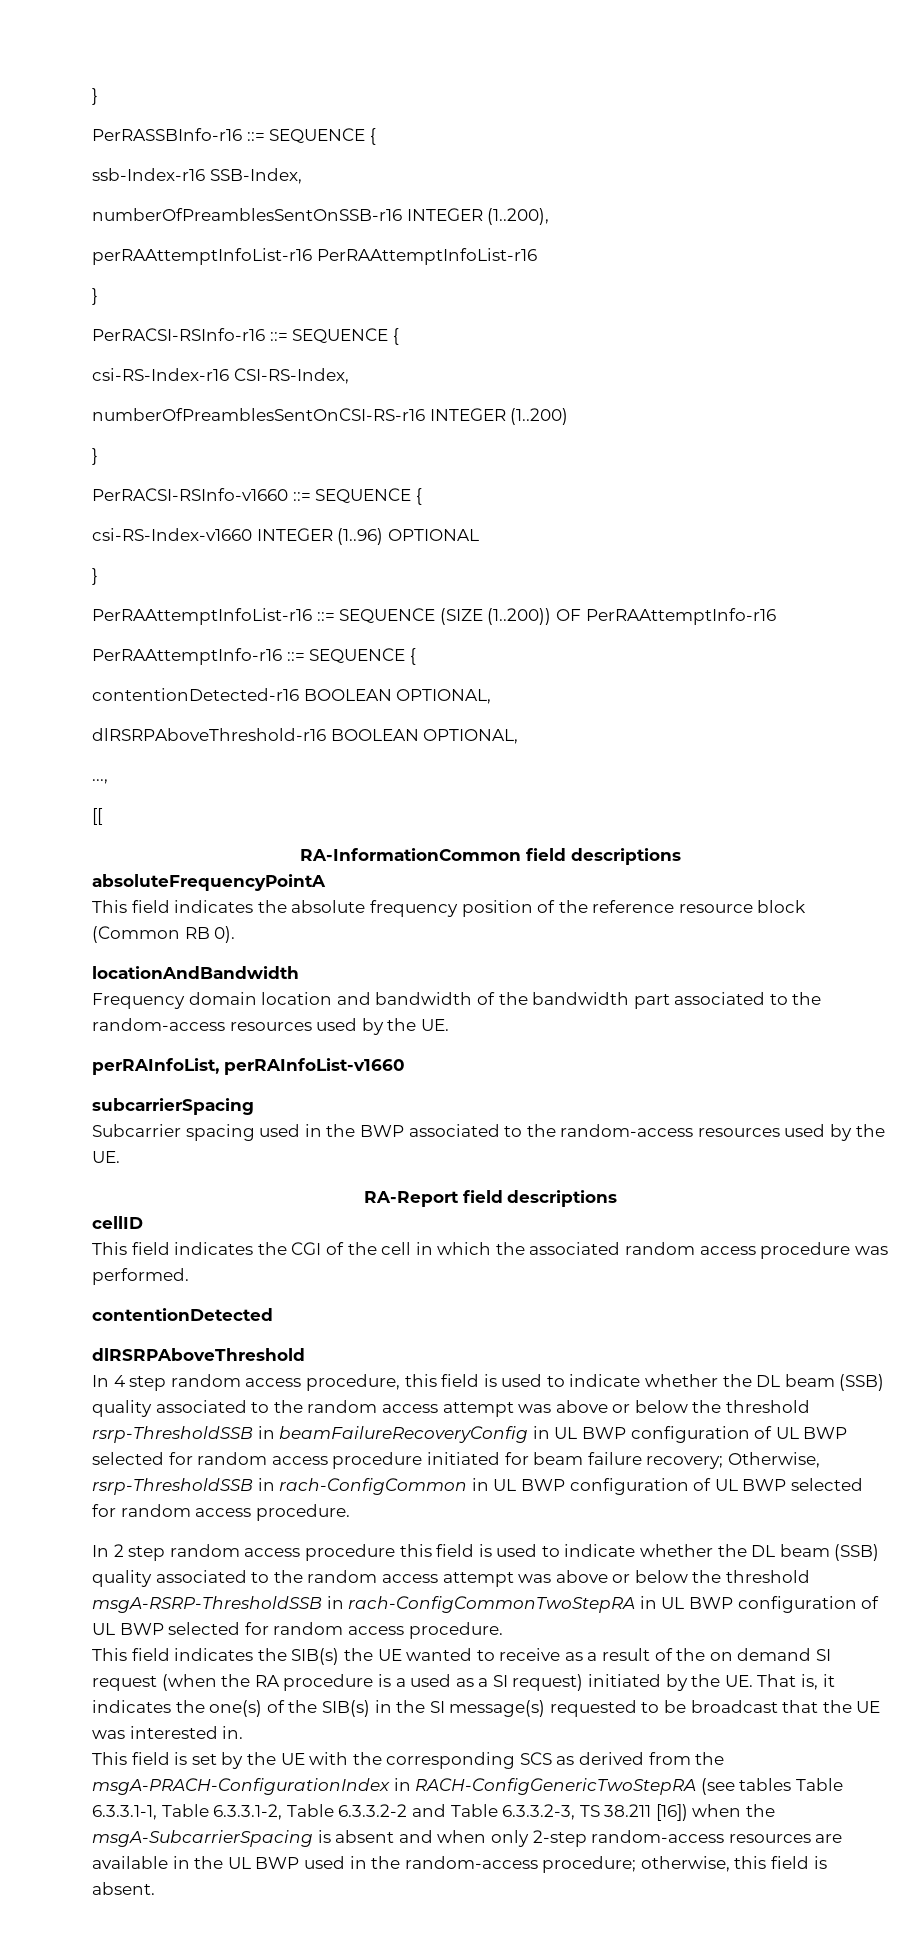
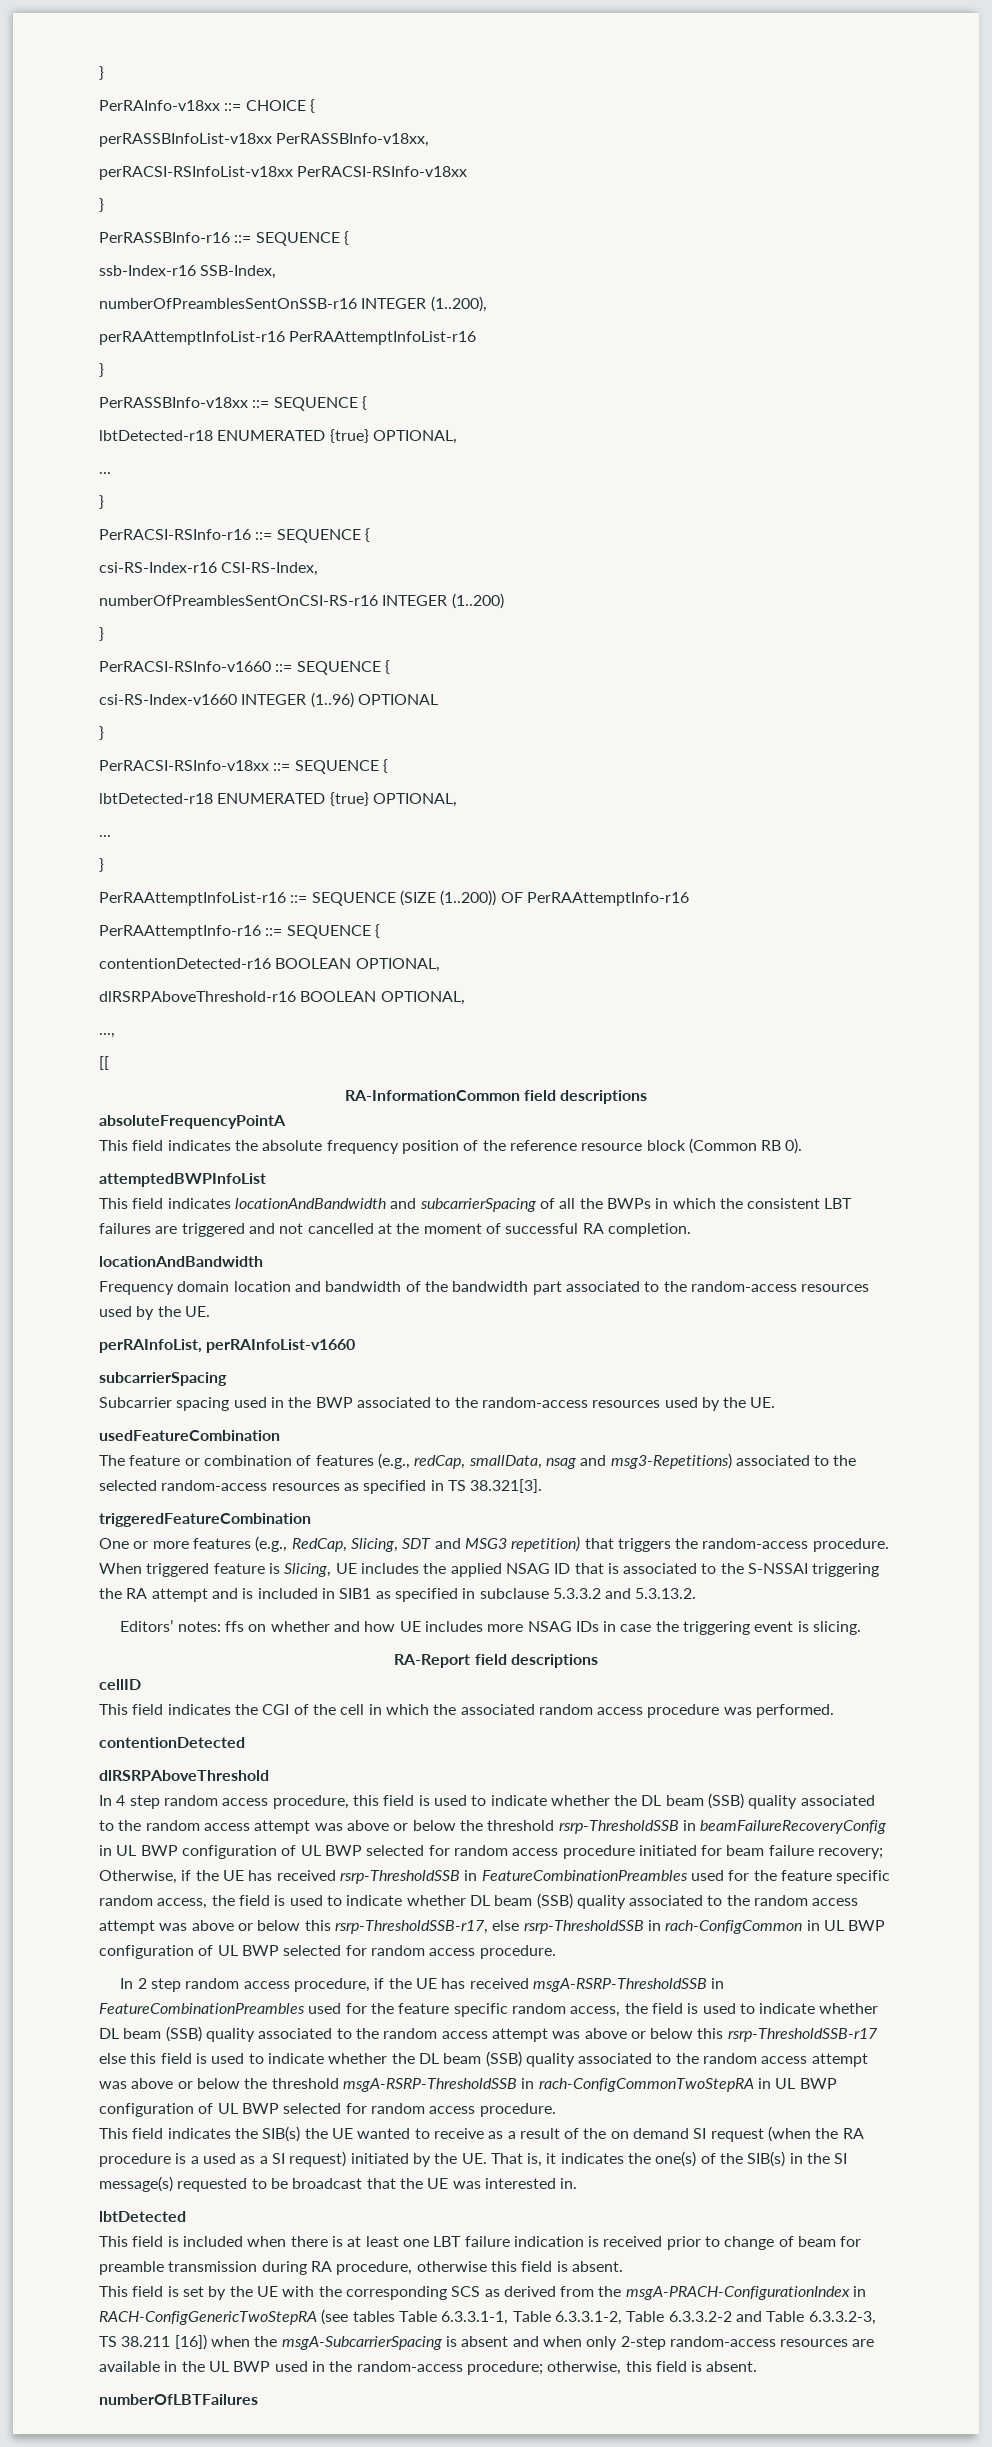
[92,88,98,105] } -> [99,66,104,80] [99,99,315,113] [99,133,430,147] [99,166,468,180] [99,198,104,212] } // PerRAInfo-v18xx ::= CHOICE { // perRASSBInfoList-v18xx PerRASSBInfo-v18xx, // perRACSI-RSInfoList-v18xx PerRACSI-RSInfo-v18xx // }
(98, 296) none -> [99,396,367,411] [99,429,457,444] [99,472,111,474] [99,495,104,509] // PerRASSBInfo-v18xx ::= SEQUENCE { // lbtDetected-r18 ENUMERATED {true} OPTIONAL, // ... // }
(98, 576) none -> [99,759,388,774] [99,792,457,807] [99,835,111,837] [99,858,104,872] // PerRACSI-RSInfo-v18xx ::= SEQUENCE { // lbtDetected-r18 ENUMERATED {true} OPTIONAL, // ... // }
(236, 934) none -> [99,1173,266,1187] [99,1198,853,1212] [99,1223,691,1237] // attemptedBWPInfoList // This field indicates locationAndBandwidth and subcarrierSpacing of all the BWPs in which the consistent LBT failures are triggered and not cancelled at the moment of successful RA completion.
(120, 1157) none -> [99,1430,280,1441] [99,1453,857,1469] [99,1479,543,1494] [99,1513,311,1527] [99,1536,889,1552] [99,1563,880,1577] [99,1588,697,1602] [120,1619,862,1635] // usedFeatureCombination // The feature or combination of features (e.g., redCap, smallData, nsag and msg3-Repetitions) associated to the selected random-access resources as specified in TS 38.321[3]. // triggeredFeatureCombination // One or more features (e.g., RedCap, Slicing, SDT and MSG3 repetition) that triggers the random-access procedure. When triggered feature is Slicing, UE includes the applied NSAG ID that is associated to the S-NSSAI triggering the RA attempt and is included in SIB1 as specified in subclause 5.3.3.2 and 5.3.13.2. // Editors’ notes: ffs on whether and how UE includes more NSAG IDs in case the triggering event is slicing.
(820, 1460) none -> [181,1870,891,1884] [99,1893,859,1909] [99,1920,520,1934] if the UE has received rsrp-ThresholdSSB in FeatureCombinationPreambles used for the feature specific random access, the field is used to indicate whether DL beam (SSB) quality associated to the random access attempt was above or below this rsrp-ThresholdSSB-r17, else
[304,1544,395,1561] procedure -> [293,1978,725,1992] [99,2003,879,2017] [99,2026,878,2042] [99,2053,126,2064] procedure, if the UE has received msgA-RSRP-ThresholdSSB in FeatureCombinationPreambles used for the feature specific random access, the field is used to indicate whether DL beam (SSB) quality associated to the random access attempt was above or below this rsrp-ThresholdSSB-r17 else
(244, 1732) none -> [99,2211,186,2222] [99,2236,862,2250] [99,2261,623,2275] // lbtDetected // This field is included when there is at least one LBT failure indication is received prior to change of beam for preamble transmission during RA procedure, otherwise this field is absent.
(155, 1888) none -> [99,2394,258,2405] // numberOfLBTFailures

